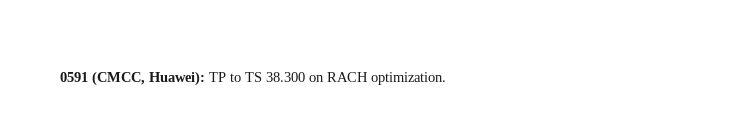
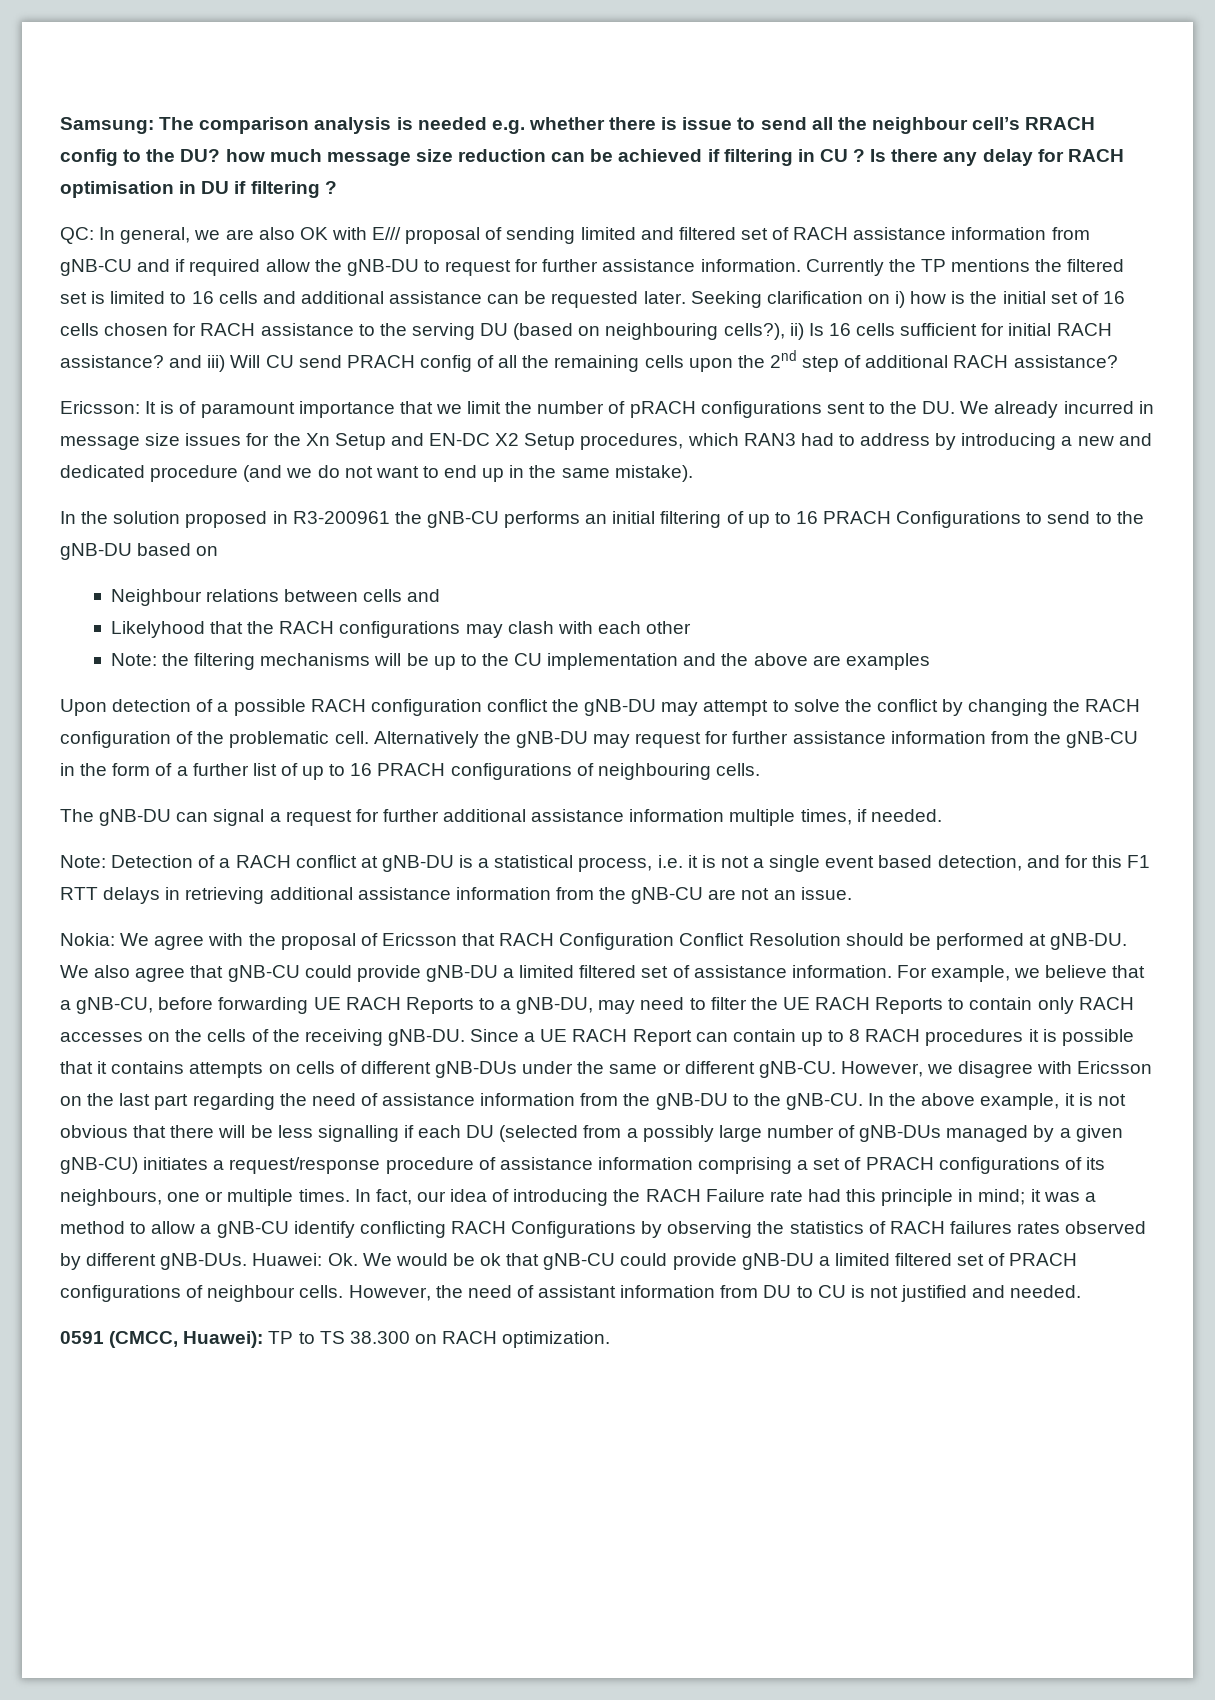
(60, 77) none -> [60,117,1096,134] [60,149,1124,166] [60,181,337,198] [60,227,1090,244] [60,259,1125,276] [60,291,1125,308] [60,323,1112,340] [60,350,1118,372] [60,401,1154,418] [60,433,1152,450] [60,465,693,482] [60,511,1144,528] [60,543,219,560] [110,589,441,606] [110,621,692,638] [110,653,930,670] [60,699,1141,716] [60,731,1139,748] [60,763,760,780] [60,809,942,826] [60,855,1151,872] [60,887,852,904] [60,933,1128,950] [60,965,1146,982] [60,997,1134,1014] [60,1029,1134,1046] [60,1061,1153,1078] [60,1093,1126,1110] [60,1125,1123,1142] [60,1157,1105,1174] [60,1189,1096,1206] [60,1221,1147,1238] [60,1253,1078,1270] [60,1285,1082,1302] Samsung: The comparison analysis is needed e.g. whether there is issue to send all the neighbour cell’s RRACH config to the DU? how much message size reduction can be achieved if filtering in CU ? Is there any delay for RACH optimisation in DU if filtering ? // QC: In general, we are also OK with E/// proposal of sending limited and filtered set of RACH assistance information from gNB-CU and if required allow the gNB-DU to request for further assistance information. Currently the TP mentions the filtered set is limited to 16 cells and additional assistance can be requested later. Seeking clarification on i) how is the initial set of 16 cells chosen for RACH assistance to the serving DU (based on neighbouring cells?), ii) Is 16 cells sufficient for initial RACH assistance? and iii) Will CU send PRACH config of all the remaining cells upon the 2nd step of additional RACH assistance? // Ericsson: It is of paramount importance that we limit the number of pRACH configurations sent to the DU. We already incurred in message size issues for the Xn Setup and EN-DC X2 Setup procedures, which RAN3 had to address by introducing a new and dedicated procedure (and we do not want to end up in the same mistake). // In the solution proposed in R3-200961 the gNB-CU performs an initial filtering of up to 16 PRACH Configurations to send to the gNB-DU based on // Neighbour relations between cells and // Likelyhood that the RACH configurations may clash with each other // Note: the filtering mechanisms will be up to the CU implementation and the above are examples // Upon detection of a possible RACH configuration conflict the gNB-DU may attempt to solve the conflict by changing the RACH configuration of the problematic cell. Alternatively the gNB-DU may request for further assistance information from the gNB-CU in the form of a further list of up to 16 PRACH configurations of neighbouring cells. // The gNB-DU can signal a request for further additional assistance information multiple times, if needed. // Note: Detection of a RACH conflict at gNB-DU is a statistical process, i.e. it is not a single event based detection, and for this F1 RTT delays in retrieving additional assistance information from the gNB-CU are not an issue. // Nokia: We agree with the proposal of Ericsson that RACH Configuration Conflict Resolution should be performed at gNB-DU. We also agree that gNB-CU could provide gNB-DU a limited filtered set of assistance information. For example, we believe that a gNB-CU, before forwarding UE RACH Reports to a gNB-DU, may need to filter the UE RACH Reports to contain only RACH accesses on the cells of the receiving gNB-DU. Since a UE RACH Report can contain up to 8 RACH procedures it is possible that it contains attempts on cells of different gNB-DUs under the same or different gNB-CU. However, we disagree with Ericsson on the last part regarding the need of assistance information from the gNB-DU to the gNB-CU. In the above example, it is not obvious that there will be less signalling if each DU (selected from a possibly large number of gNB-DUs managed by a given gNB-CU) initiates a request/response procedure of assistance information comprising a set of PRACH configurations of its neighbours, one or multiple times. In fact, our idea of introducing the RACH Failure rate had this principle in mind; it was a method to allow a gNB-CU identify conflicting RACH Configurations by observing the statistics of RACH failures rates observed by different gNB-DUs. Huawei: Ok. We would be ok that gNB-CU could provide gNB-DU a limited filtered set of PRACH configurations of neighbour cells. However, the need of assistant information from DU to CU is not justified and needed. //

